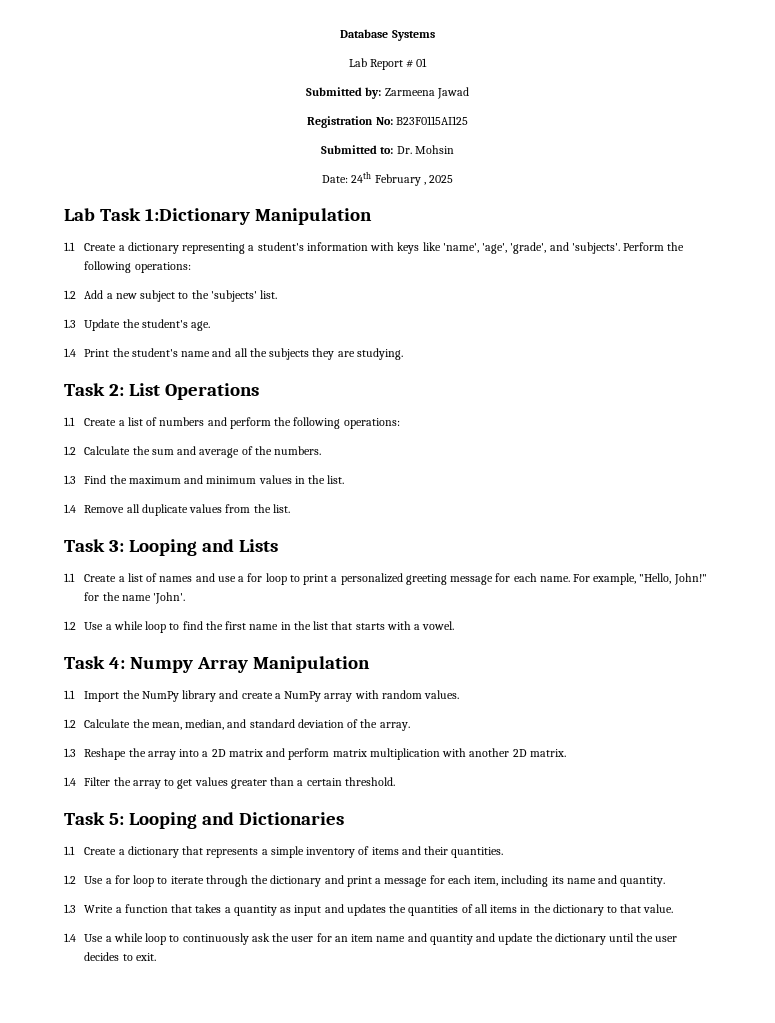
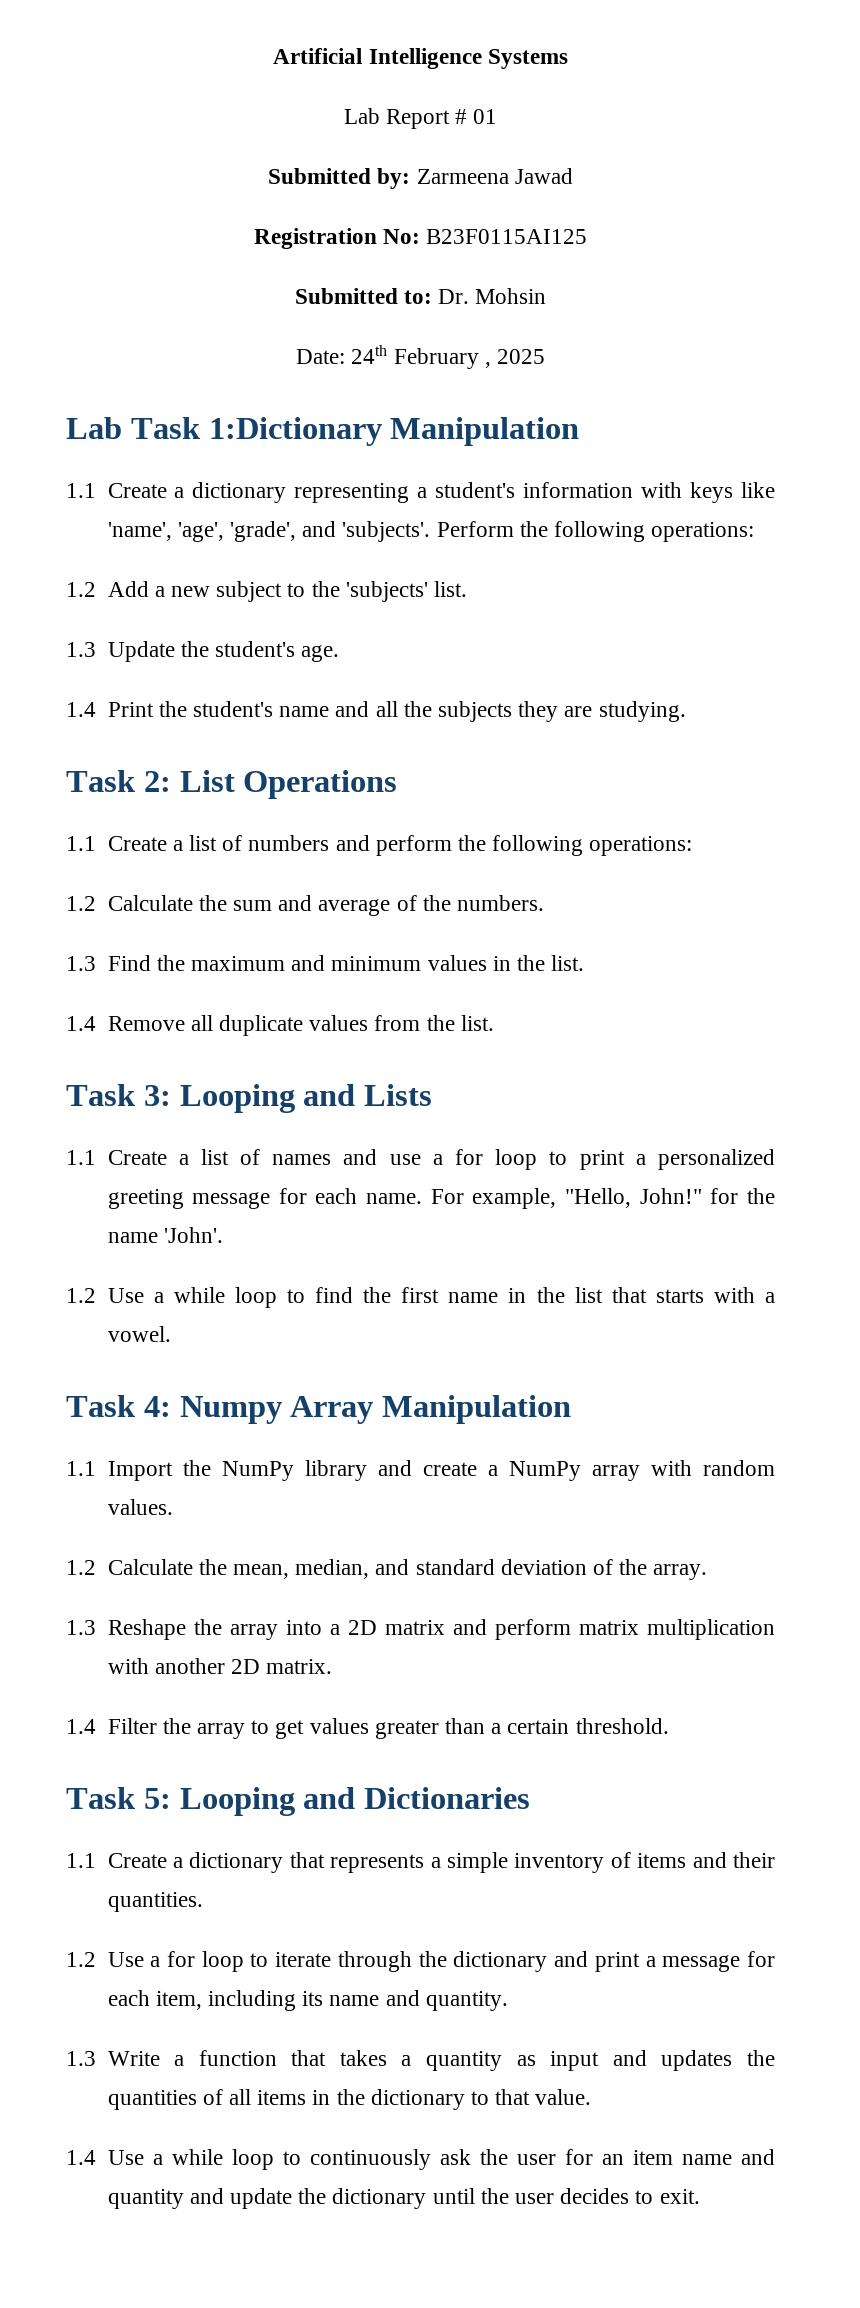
[340,29,389,38] Database -> [273,48,482,69] Artificial Intelligence

